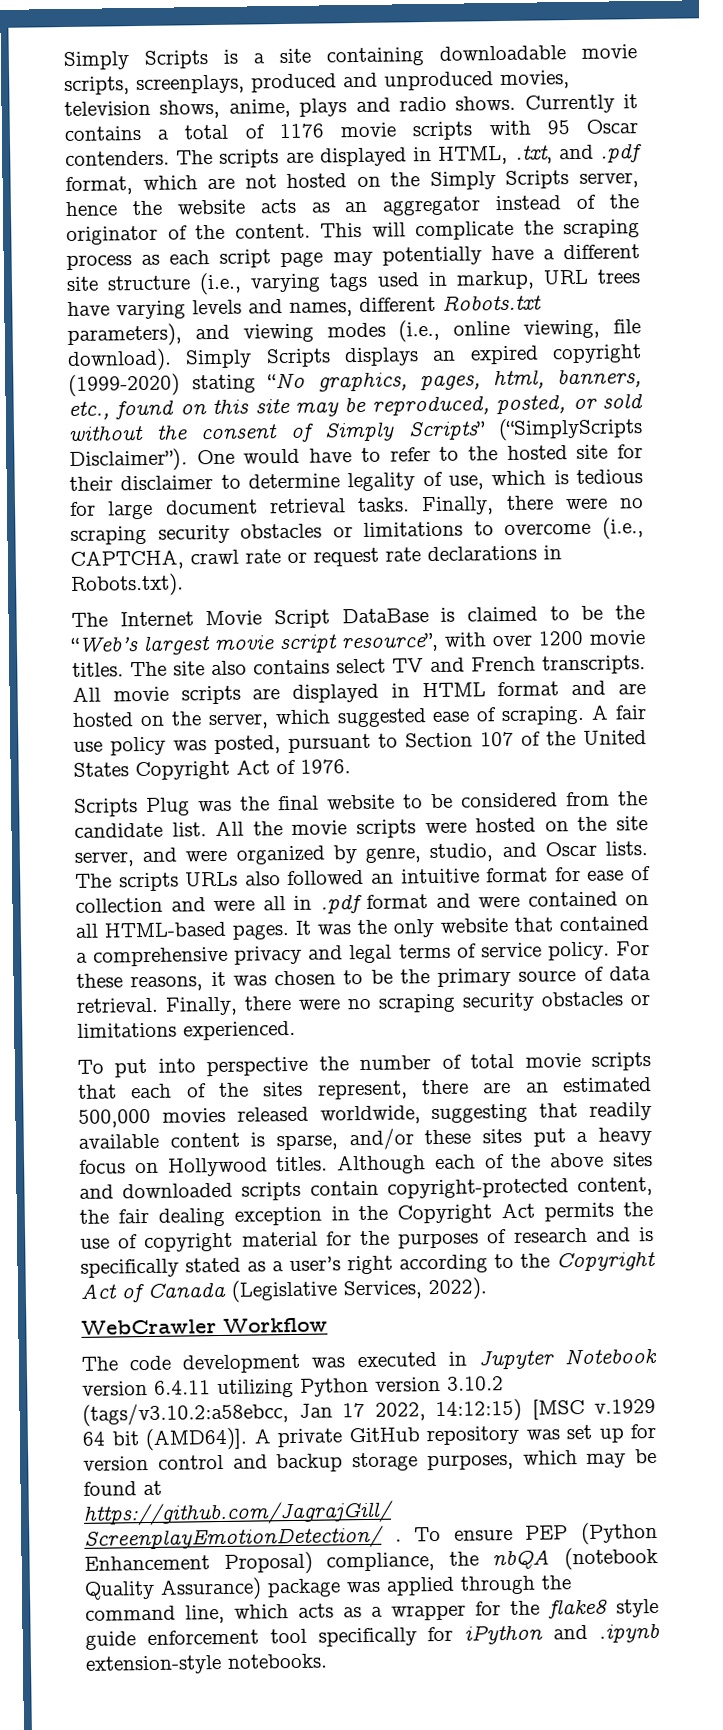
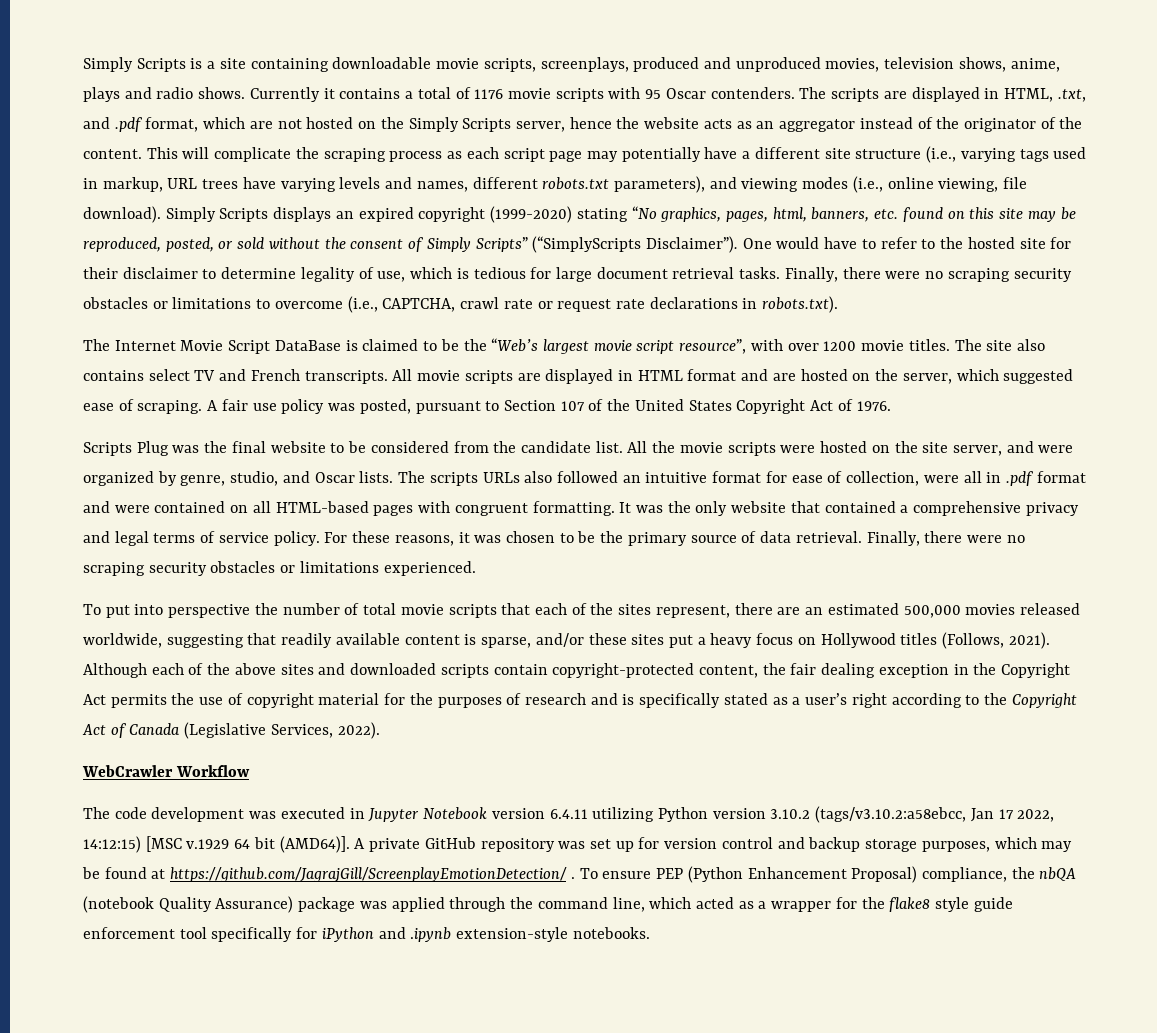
[442,294,542,312] Robots.txt -> [542,177,610,190] robots.txt
[68,401,110,420] etc., -> [874,209,899,219] etc.
[70,573,184,597] Robots.txt). -> [762,296,839,313] robots.txt).
[75,897,206,913] collection and -> [846,471,920,486] collection,
[232,924,290,940] pages. -> [373,501,615,516] pages with congruent formatting.
[276,1156,329,1172] titles. -> [900,632,1050,649] titles (Follows, 2021).
[298,1603,334,1618] acts -> [695,897,734,909] acted

